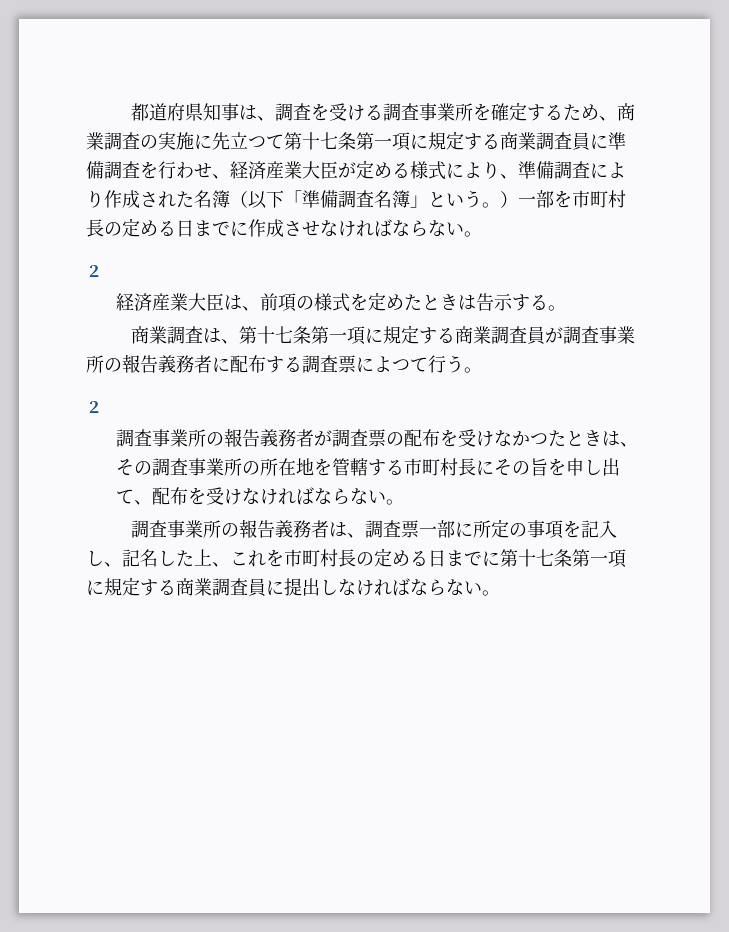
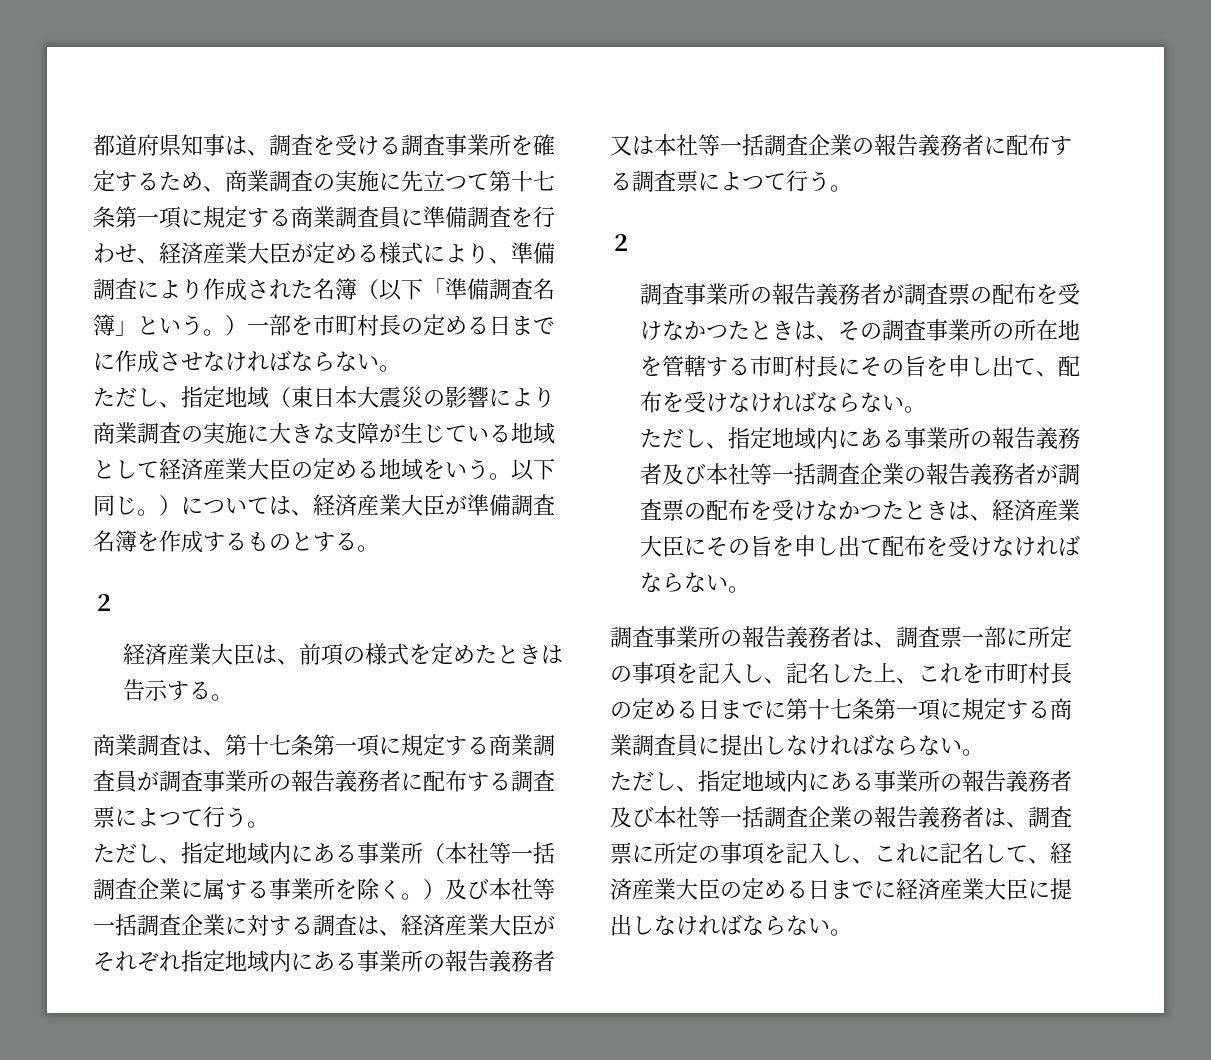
(482, 234) none -> [93,386,555,408] [93,422,555,444] [93,458,555,481] [93,494,555,516] [93,530,379,553] // ただし、指定地域（東日本大震災の影響により商業調査の実施に大きな支障が生じている地域として経済産業大臣の定める地域をいう。以下同じ。）については、経済産業大臣が準備調査名簿を作成するものとする。
(482, 370) none -> [93,842,555,864] [93,878,555,900] [93,914,555,936] [93,950,555,972] [610,134,1072,156] [610,170,852,192] // ただし、指定地域内にある事業所（本社等一括調査企業に属する事業所を除く。）及び本社等一括調査企業に対する調査は、経済産業大臣がそれぞれ指定地域内にある事業所の報告義務者又は本社等一括調査企業の報告義務者に配布する調査票によつて行う。
(404, 502) none -> [640,427,1081,449] [640,463,1081,485] [640,499,1081,521] [640,535,1081,557] [640,572,751,593] // ただし、指定地域内にある事業所の報告義務者及び本社等一括調査企業の報告義務者が調査票の配布を受けなかつたときは、経済産業大臣にその旨を申し出て配布を受けなければならない。
(500, 593) none -> [610,770,1072,792] [610,806,1072,828] [610,842,1072,865] [610,878,1072,900] [610,914,852,936] // ただし、指定地域内にある事業所の報告義務者及び本社等一括調査企業の報告義務者は、調査票に所定の事項を記入し、これに記名して、経済産業大臣の定める日までに経済産業大臣に提出しなければならない。

